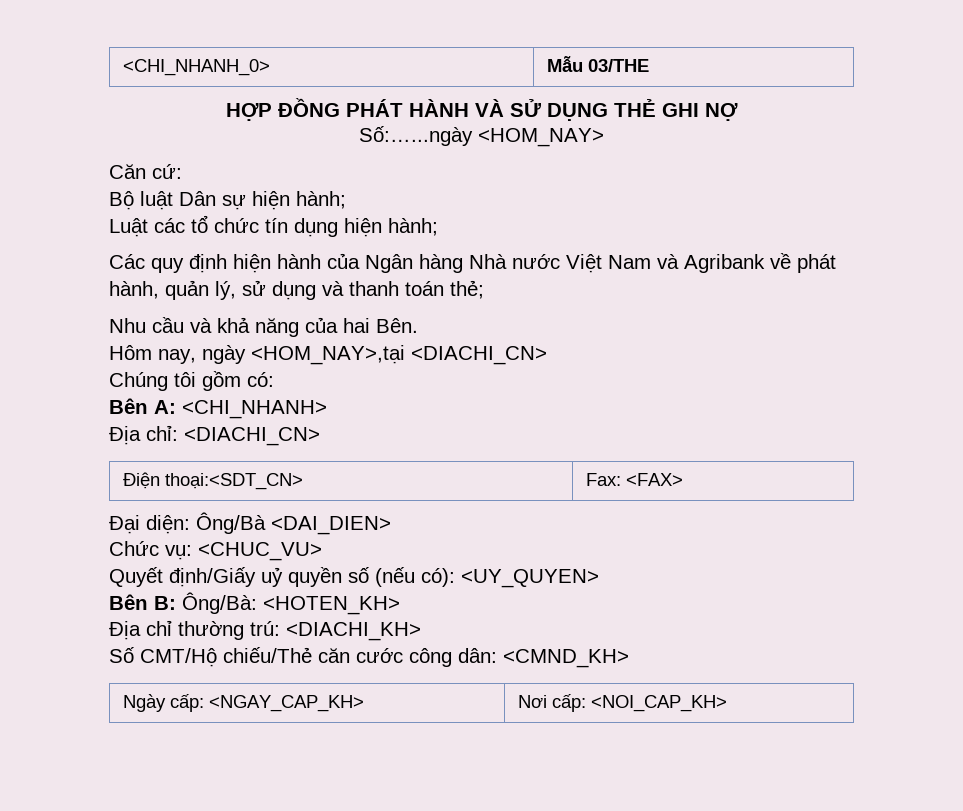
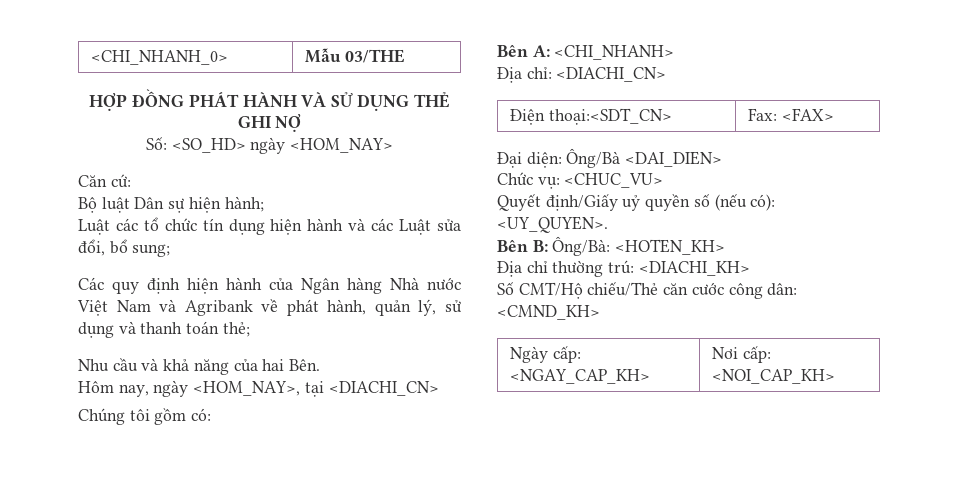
[359,126,473,146] Số:…...ngày -> [145,137,286,154] Số: <SO_HD> ngày
[388,218,438,236] hành; -> [307,218,462,235] [78,239,171,257] hành và các Luật sửa đổi, bổ sung;
[251,345,405,365] <HOM_NAY>,tại -> [193,381,324,397] <HOM_NAY>, tại
[461,569,599,588] <UY_QUYEN> -> [497,216,608,233] <UY_QUYEN>.

